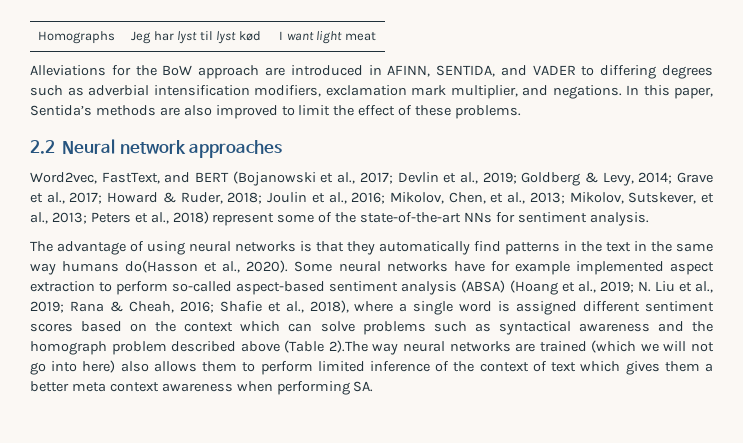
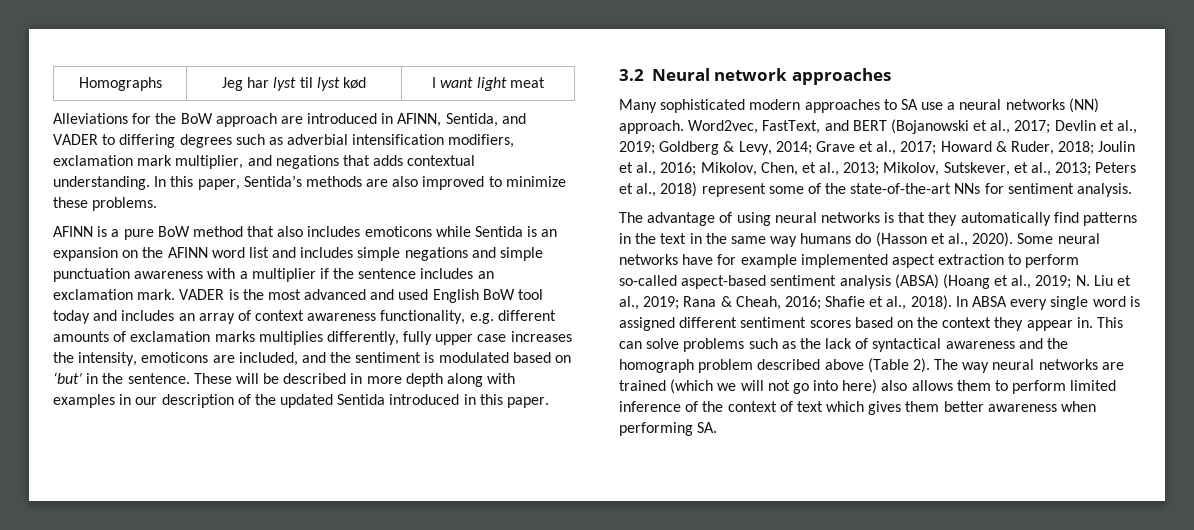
[436,65,496,77] SENTIDA, -> [445,113,498,127] Sentida,
[552,85,622,99] negations. -> [275,155,476,169] [53,176,150,190] negations that adds contextual understanding.
[298,105,522,119] [30,139,283,158] limit the effect of these problems. // 2.2 Neural network approaches // -> [505,176,566,187] [53,197,158,211] [53,226,558,240] [53,247,544,261] [53,268,494,282] [53,289,544,303] [53,310,556,324] [53,331,572,345] [53,352,572,366] [53,372,516,387] [53,394,550,408] [619,68,891,85] [619,98,1099,113] [619,120,684,134] minimize these problems. // AFINN is a pure BoW method that also includes emoticons while Sentida is an expansion on the AFINN word list and includes simple negations and simple punctuation awareness with a multiplier if the sentence includes an exclamation mark. VADER is the most advanced and used English BoW tool today and includes an array of context awareness functionality, e.g. different amounts of exclamation marks multiplies differently, fully upper case increases the intensity, emoticons are included, and the sentiment is modulated based on ‘but’ in the sentence. These will be described in more depth along with examples in our description of the updated Sentida introduced in this paper. // 3.2 Neural network approaches // Many sophisticated modern approaches to SA use a neural networks (NN) approach.
[125,260,199,273] do(Hasson -> [855,232,927,247] do (Hasson
[309,300,408,313] 2018), where a -> [910,295,1048,310] 2018). In ABSA every
[240,321,281,332] which -> [994,317,1124,331] they appear in. This
(491, 327) none -> [799,338,869,349] the lack of
[328,340,368,353] 2).The -> [912,358,959,373] 2). The
[704,363,713,372] [30,381,159,392] a better meta context -> [943,401,984,412] better

